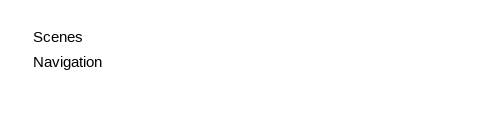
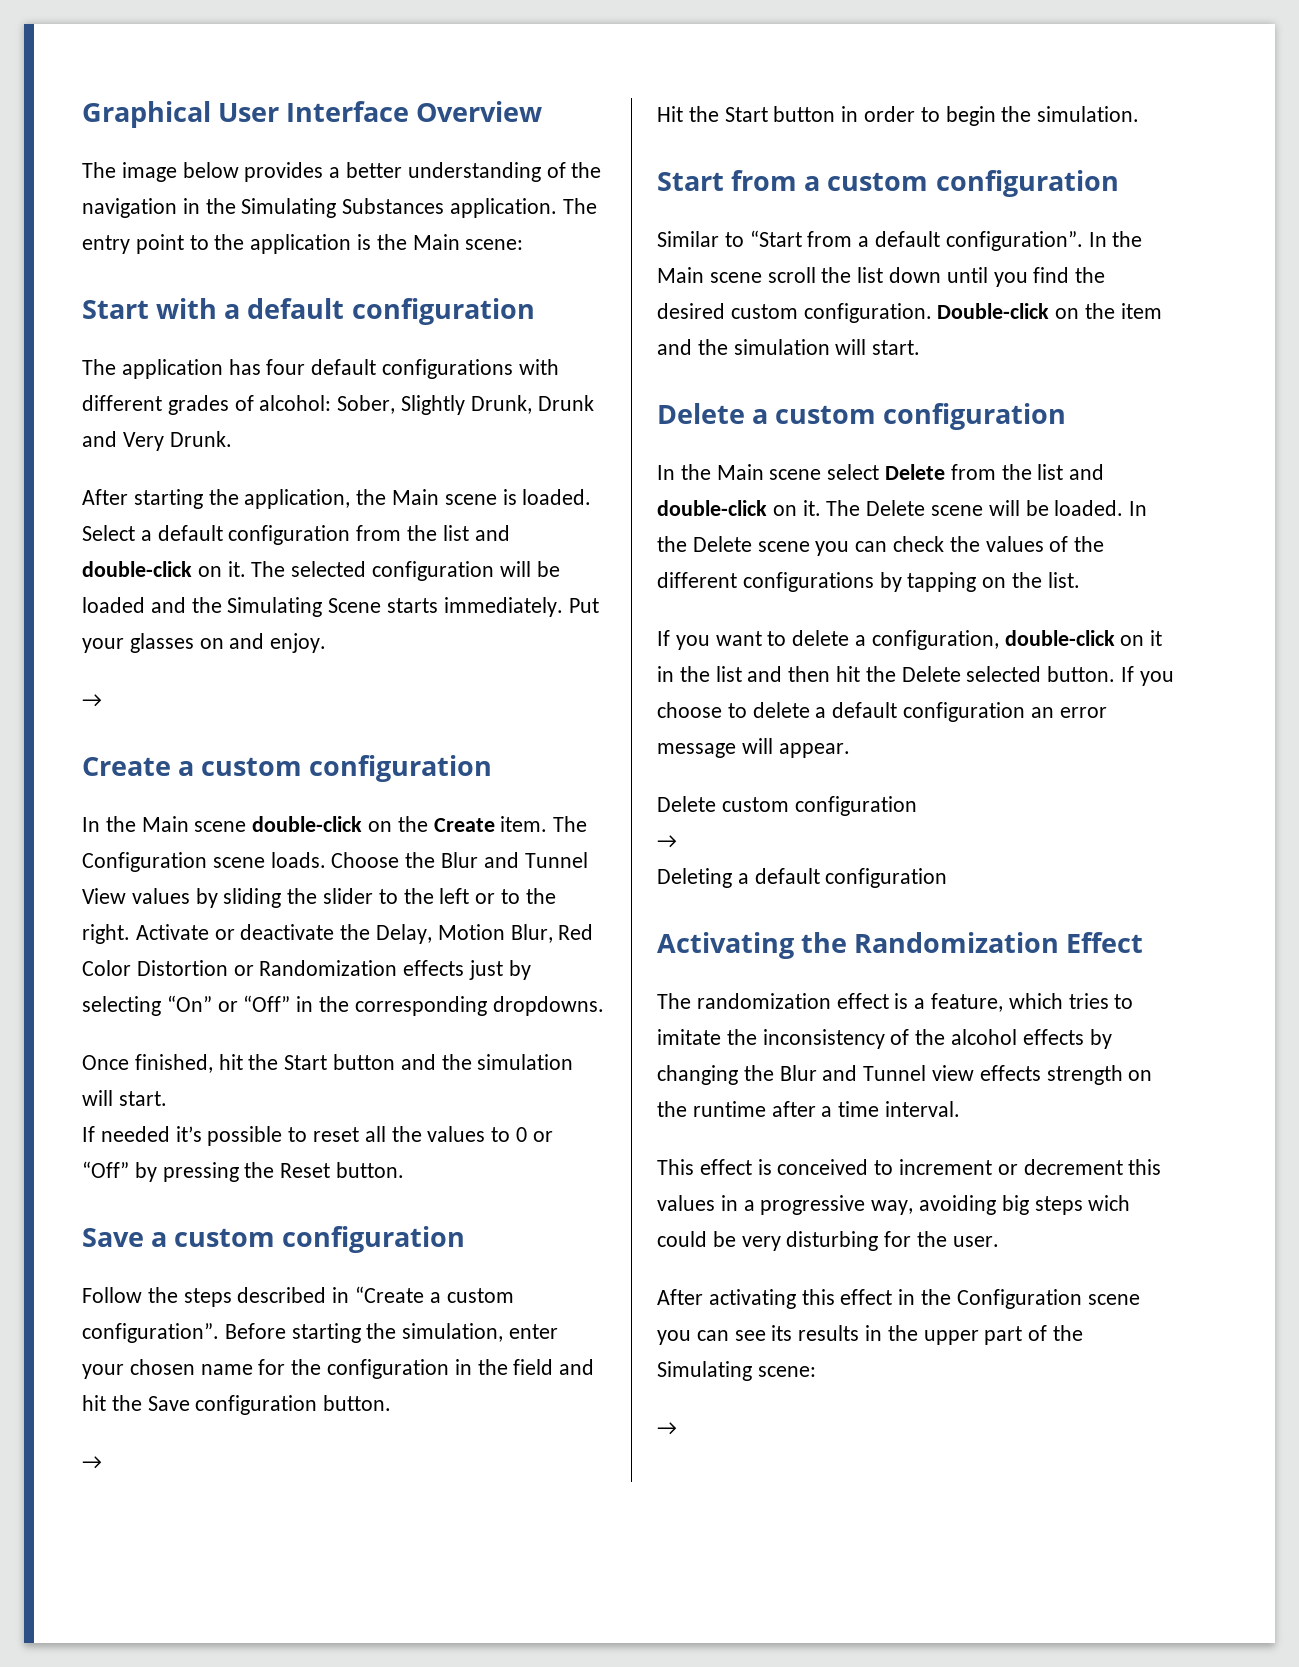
[33,32,83,42] [33,56,102,70] Scenes // Navigation -> [82,101,543,128] [82,162,602,182] [82,198,597,218] [82,234,524,254] [82,298,535,325] [82,359,559,379] [82,395,594,415] [82,431,232,451] [82,489,592,509] [82,525,510,545] [82,561,560,581] [82,597,599,617] [82,633,327,653] [82,694,102,707] [82,755,493,782] [82,816,588,832] [82,852,588,872] [82,888,556,908] [82,924,594,944] [82,960,531,980] [82,995,604,1016] [82,1054,574,1073] [82,1090,167,1106] [82,1126,553,1146] [82,1161,405,1182] [82,1226,466,1253] [82,1286,514,1307] [82,1323,559,1343] [82,1359,595,1379] [82,1395,392,1415] [82,1456,102,1469] [657,106,1140,126] [657,170,1119,197] [657,230,1143,251] [657,267,1106,287] [657,303,1162,323] [657,339,921,355] [657,403,1067,430] [657,464,1105,480] [657,500,1148,516] [657,536,1105,556] [657,572,1080,592] [657,630,1163,650] [657,666,1174,686] [657,702,1107,722] [657,738,850,758] [657,796,917,816] [657,835,677,848] [657,868,948,888] [657,932,1144,959] [657,993,1134,1012] [657,1029,1112,1049] [657,1065,1153,1085] [657,1101,961,1117] [657,1159,1162,1175] [657,1195,1131,1215] [657,1231,999,1251] [657,1289,1140,1309] [657,1325,1084,1345] [657,1361,816,1381] [657,1422,677,1435] Graphical User Interface Overview // The image below provides a better understanding of the navigation in the Simulating Substances application. The entry point to the application is the Main scene: // Start with a default configuration // The application has four default configurations with different grades of alcohol: Sober, Slightly Drunk, Drunk and Very Drunk. // After starting the application, the Main scene is loaded. Select a default configuration from the list and double-click on it. The selected configuration will be loaded and the Simulating Scene starts immediately. Put your glasses on and enjoy. // → // Create a custom configuration // In the Main scene double-click on the Create item. The Configuration scene loads. Choose the Blur and Tunnel View values by sliding the slider to the left or to the right. Activate or deactivate the Delay, Motion Blur, Red Color Distortion or Randomization effects just by selecting “On” or “Off” in the corresponding dropdowns. // Once finished, hit the Start button and the simulation will start. // If needed it’s possible to reset all the values to 0 or “Off” by pressing the Reset button. // Save a custom configuration // Follow the steps described in “Create a custom configuration”. Before starting the simulation, enter your chosen name for the configuration in the field and hit the Save configuration button. // → // Hit the Start button in order to begin the simulation. // Start from a custom configuration // Similar to “Start from a default configuration”. In the Main scene scroll the list down until you find the desired custom configuration. Double-click on the item and the simulation will start. // Delete a custom configuration // In the Main scene select Delete from the list and double-click on it. The Delete scene will be loaded. In the Delete scene you can check the values of the different configurations by tapping on the list. // If you want to delete a configuration, double-click on it in the list and then hit the Delete selected button. If you choose to delete a default configuration an error message will appear. // Delete custom configuration // → // Deleting a default configuration // Activating the Randomization Effect // The randomization effect is a feature, which tries to imitate the inconsistency of the alcohol effects by changing the Blur and Tunnel view effects strength on the runtime after a time interval. // This effect is conceived to increment or decrement this values in a progressive way, avoiding big steps wich could be very disturbing for the user. // After activating this effect in the Configuration scene you can see its results in the upper part of the Simulating scene: // →

